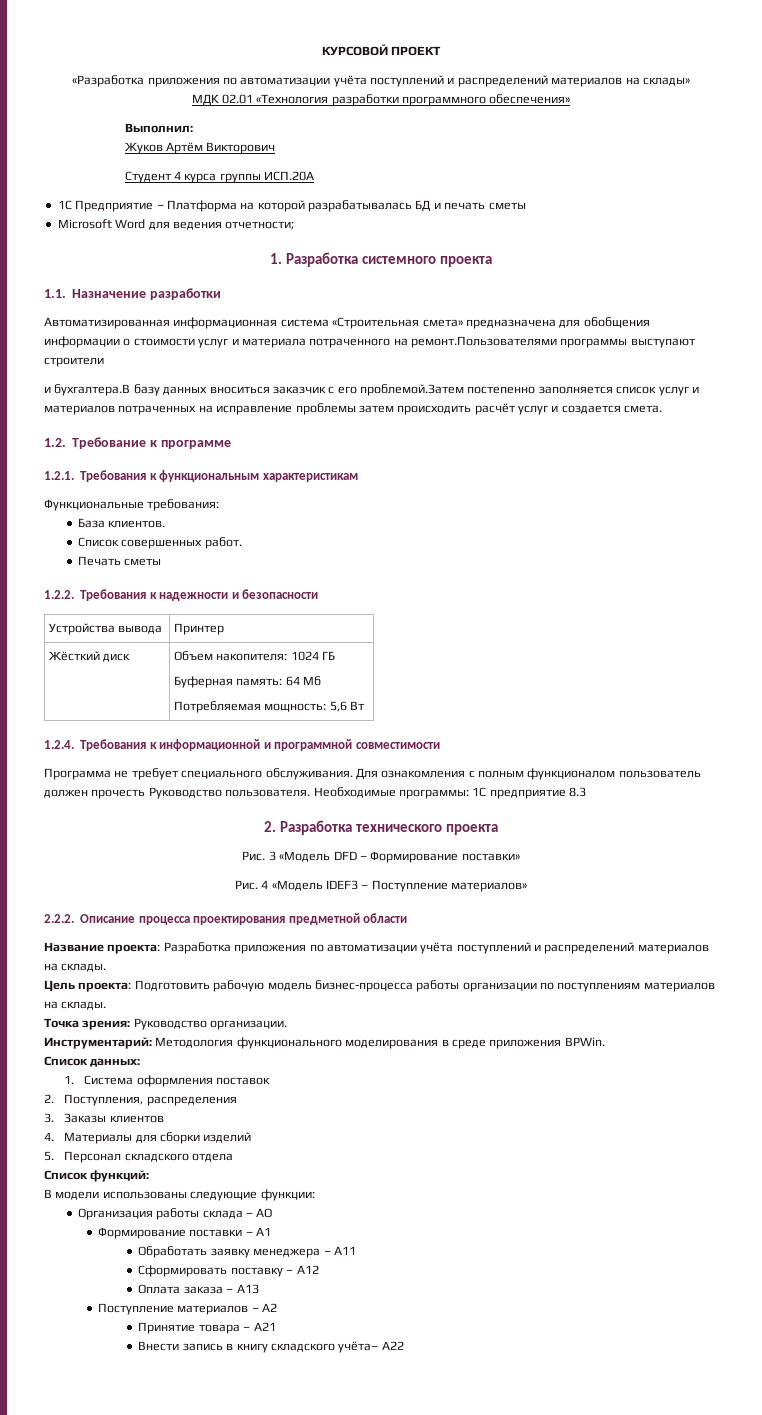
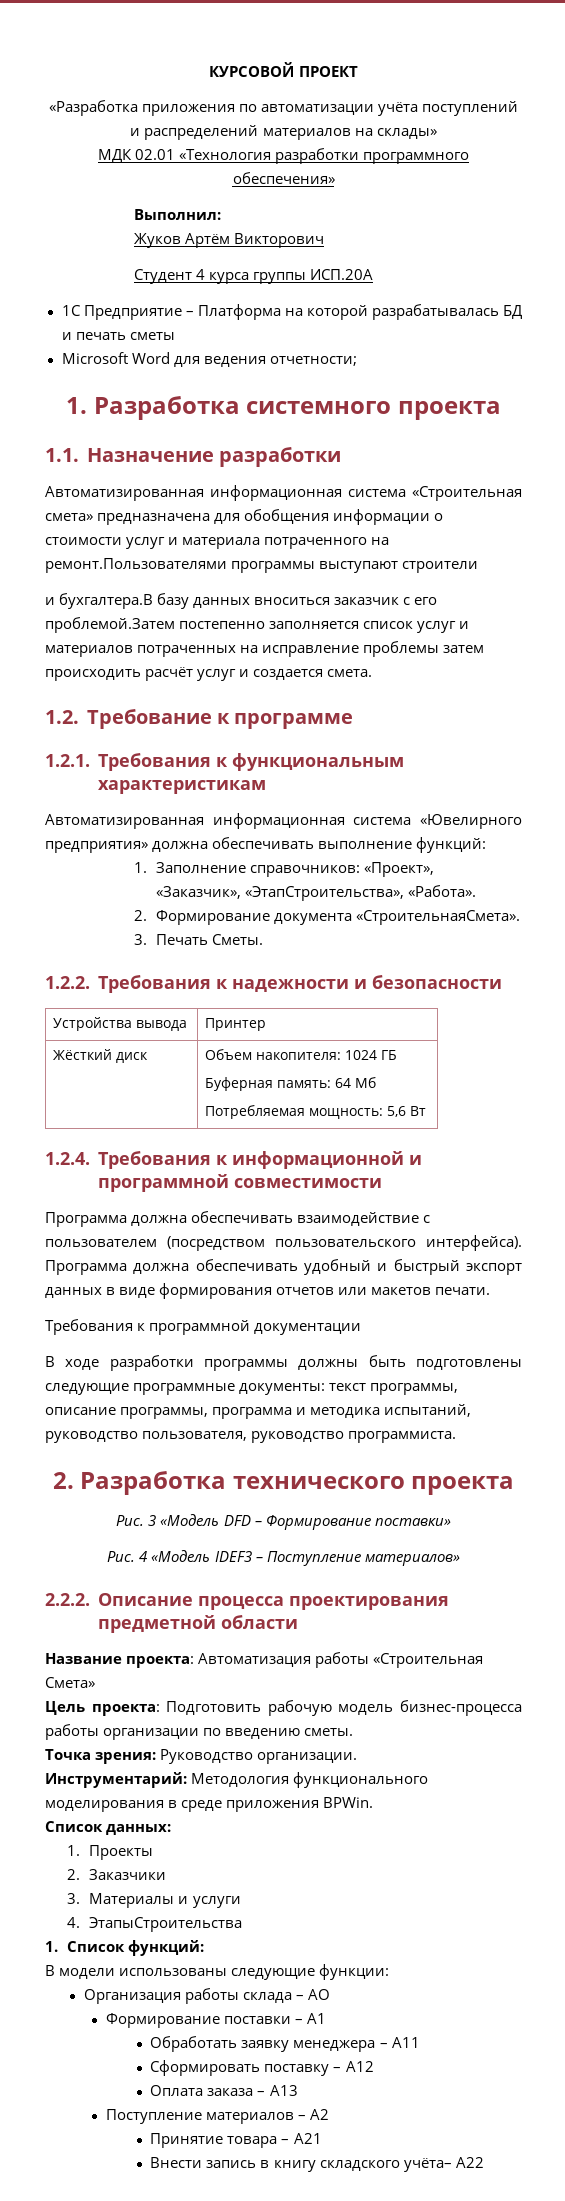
[44,499,220,511] [77,518,166,528] [77,537,242,549] [77,556,162,566] Функциональные требования: // База клиентов. // Список совершенных работ. // Печать сметы -> [45,813,522,829] [45,837,487,853] [133,862,435,877] [156,885,477,901] [133,910,521,925] [133,934,264,945] Автоматизированная информационная система «Ювелирного предприятия» должна обеспечивать выполнение функций: // 1. Заполнение справочников: «Проект», «Заказчик», «ЭтапСтроительства», «Работа». // 2. Формирование документа «СтроительнаяСмета». // 3. Печать Сметы.
[114,768,701,780] [44,787,586,799] не требует специального обслуживания. Для ознакомления с полным функционалом пользователь должен прочесть Руководство пользователя. Необходимые программы: 1С предприятие 8.3 -> [131,1211,431,1226] [45,1235,522,1251] [45,1259,522,1275] [45,1283,491,1299] [45,1319,362,1335] [45,1355,523,1371] [45,1383,459,1395] [45,1404,472,1419] [45,1431,457,1443] должна обеспечивать взаимодействие с пользователем (посредством пользовательского интерфейса). Программа должна обеспечивать удобный и быстрый экспорт данных в виде формирования отчетов или макетов печати. // Требования к программной документации // В ходе разработки программы должны быть подготовлены следующие программные документы: текст программы, описание программы, программа и методика испытаний, руководство пользователя, руководство программиста.
[163,942,709,954] [44,963,107,972] Разработка приложения по автоматизации учёта поступлений и распределений материалов на склады. -> [198,1652,484,1668] [45,1677,95,1688] Автоматизация работы «Строительная Смета»
[557,982,715,992] [44,1001,107,1010] поступлениям материалов на склады. -> [225,1728,354,1739] введению сметы.
[84,1075,271,1087] [44,1094,237,1106] [44,1113,164,1123] [44,1132,252,1144] [44,1151,233,1163] Система оформления поставок // 2. Поступления, распределения // 3. Заказы клиентов // 4. Материалы для сборки изделий // 5. Персонал складского отдела // -> [89,1845,154,1860] [67,1869,167,1880] [67,1893,241,1908] [67,1917,243,1932] [45,1941,58,1952] Проекты // 2. Заказчики // 3. Материалы и услуги // 4. ЭтапыСтроительства // 1.

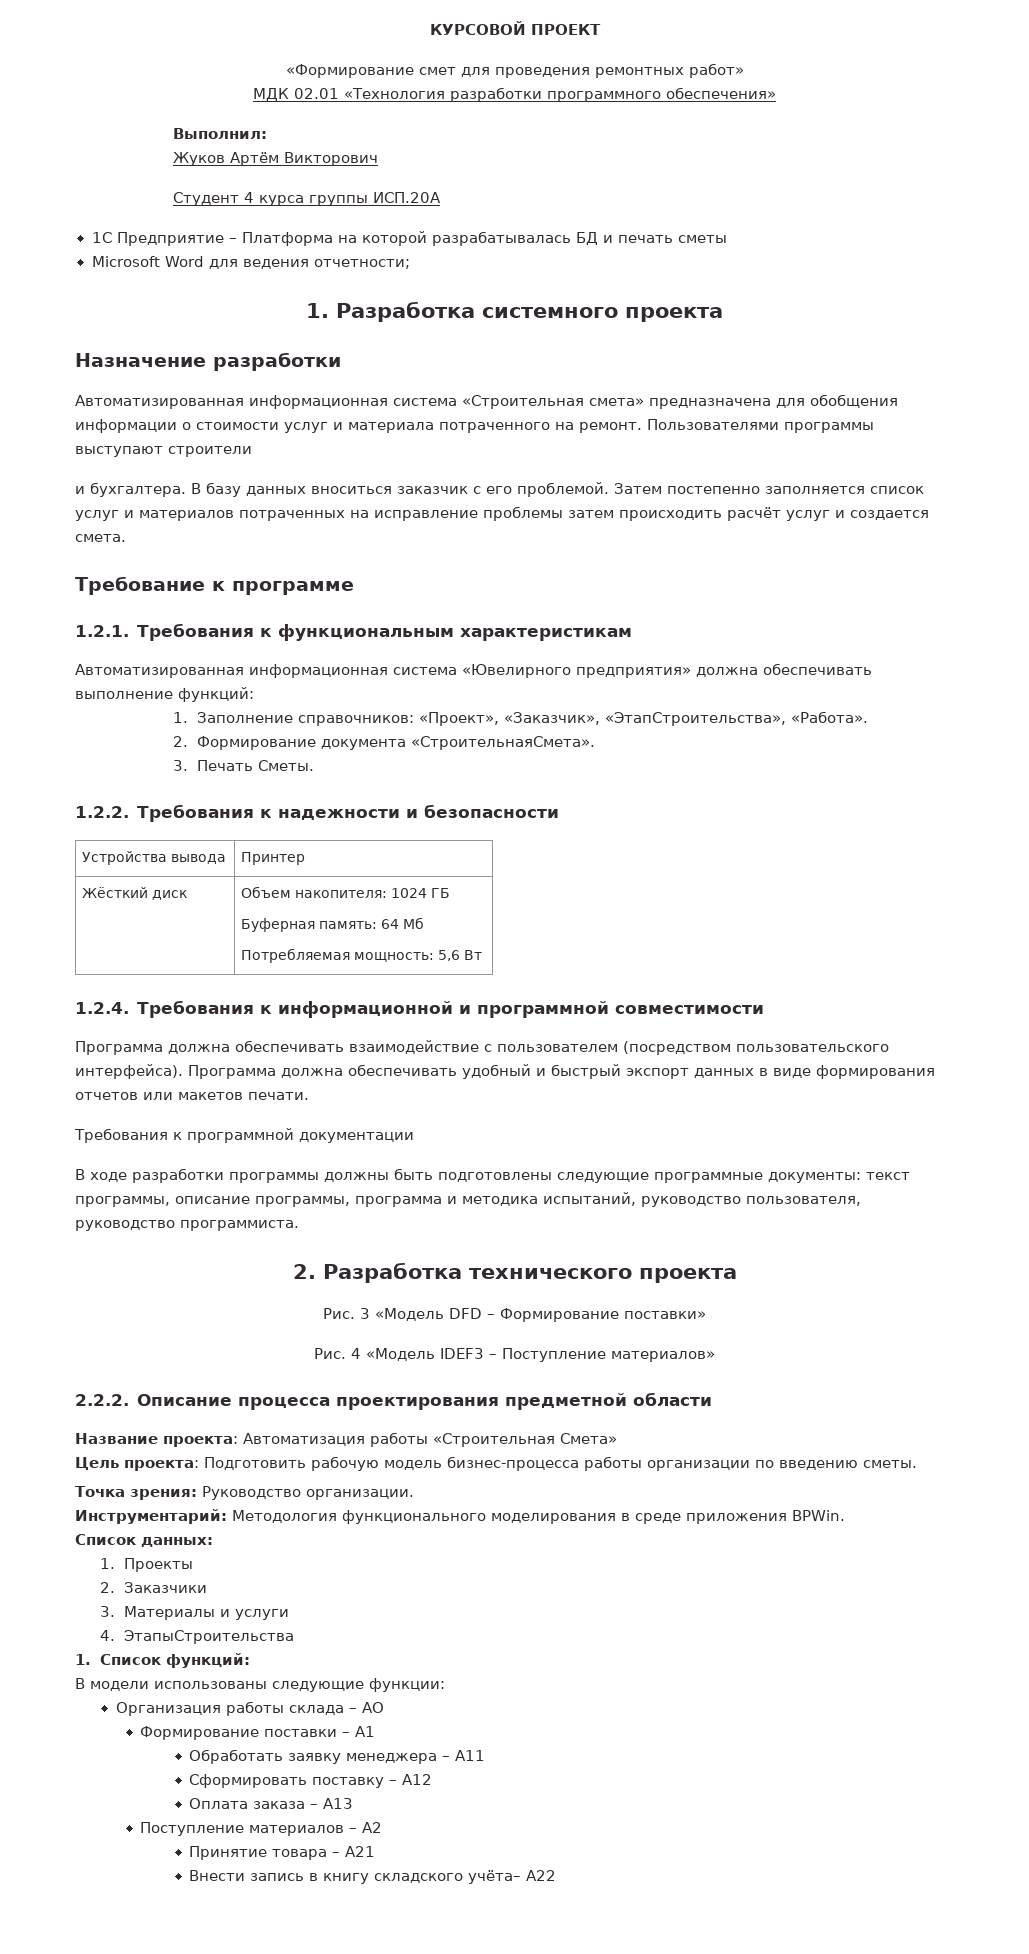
[48,100,519,116] [130,125,437,140] «Разработка приложения по автоматизации учёта поступлений и распределений материалов на склады» -> [285,63,744,78] «Формирование смет для проведения ремонтных работ»
[45,448,79,462] 1.1. -> (723, 314) none
[45,558,227,573] ремонт.Пользователями -> [579,419,779,433] ремонт. Пользователями
[59,593,154,609] бухгалтера.В -> [90,482,201,497] бухгалтера. В
[45,617,175,633] проблемой.Затем -> [517,482,662,497] проблемой. Затем
[45,710,79,724] 1.2. -> (126, 538) none

